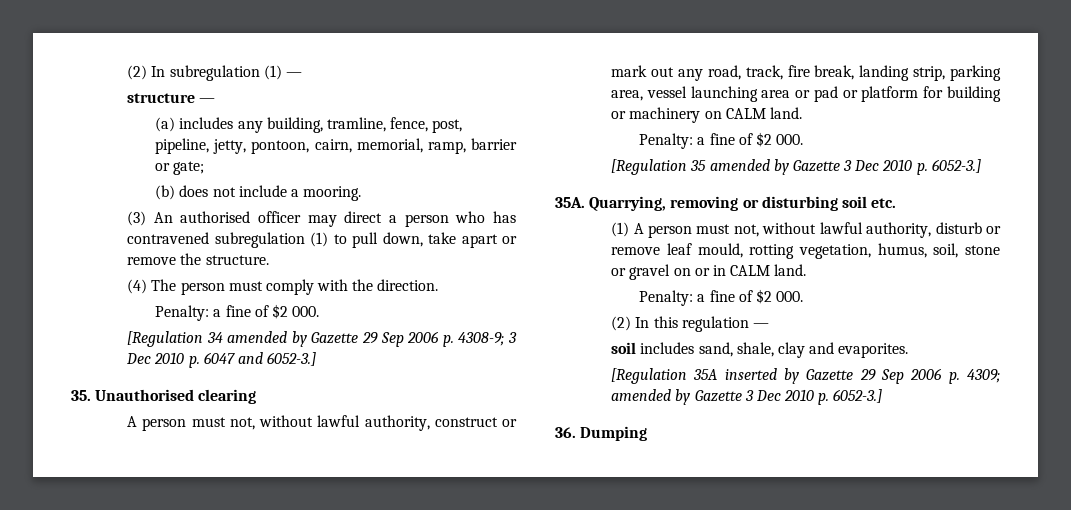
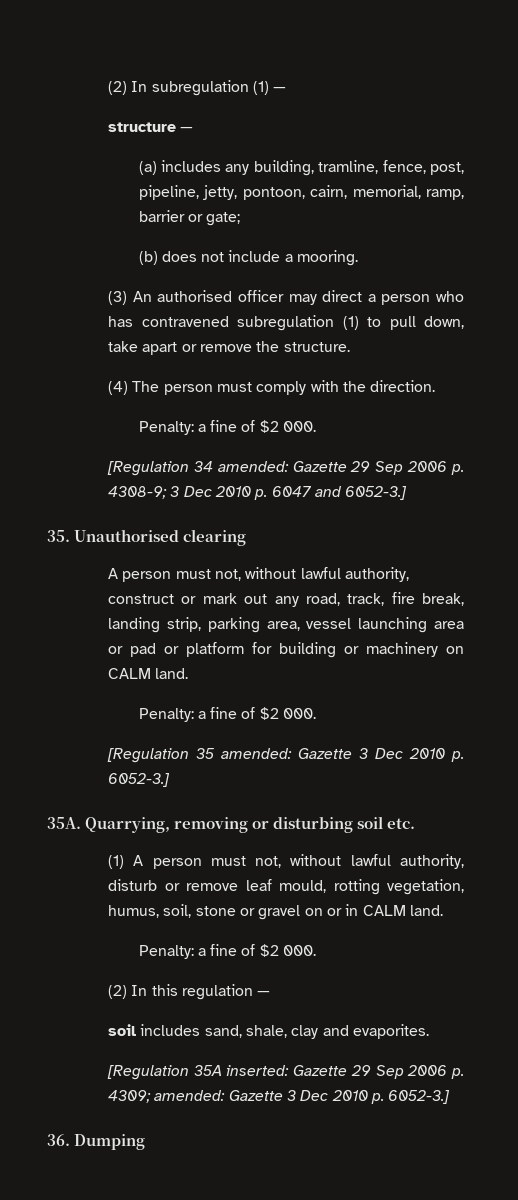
[227,331,307,347] amended by -> [217,461,289,472] amended:
[709,159,789,175] amended by -> [220,748,292,759] amended:
[724,368,800,384] inserted by -> [226,1065,290,1076] inserted:
[611,389,691,405] amended by -> [154,1090,226,1101] amended:

